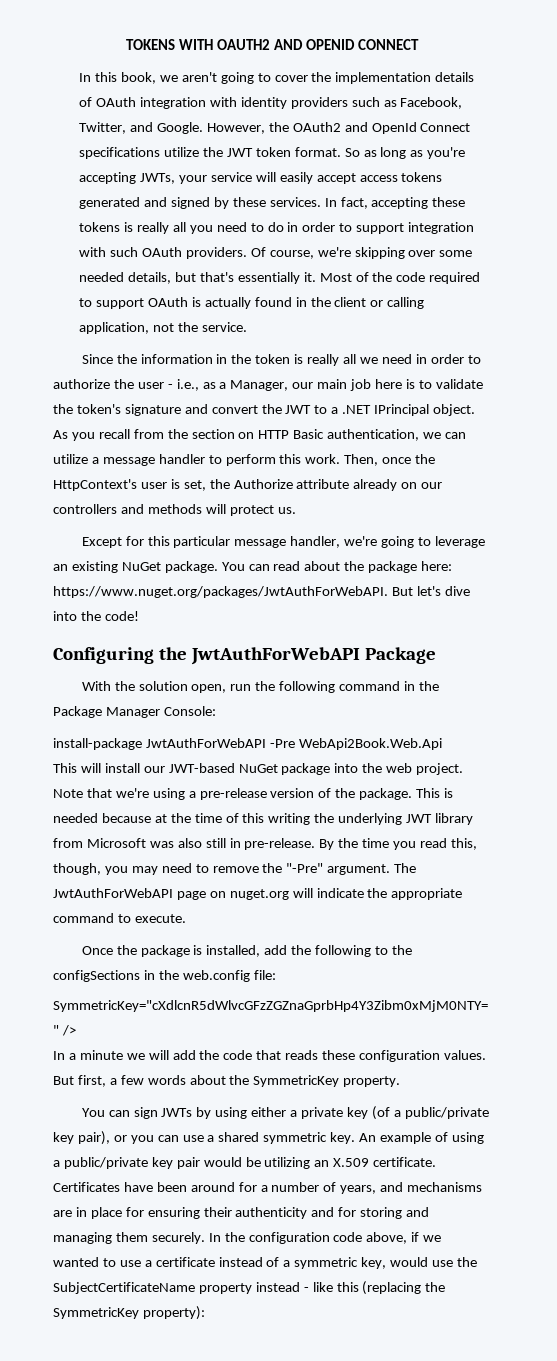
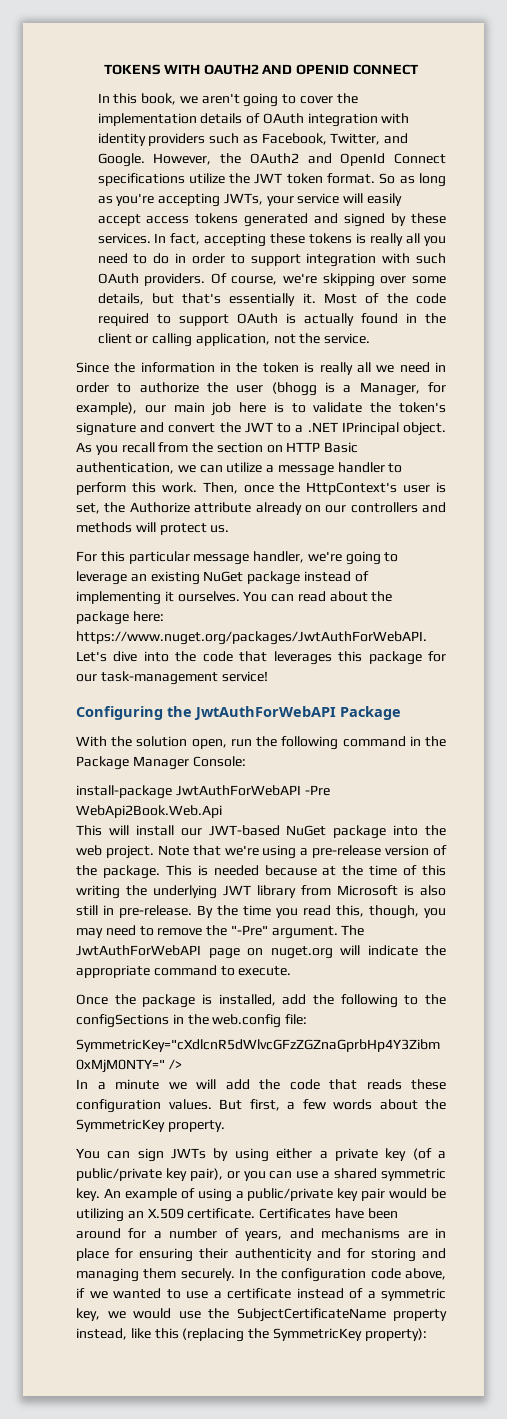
[79,272,125,282] needed -> (446, 280) none
[167,379,289,391] - i.e., as a Manager, -> [271,382,446,396] [76,402,137,415] (bhogg is a Manager, for example),
[81,536,144,548] Except for -> [76,551,97,562] For
[164,561,218,573] package. -> [247,571,369,585] [76,591,240,605] package instead of implementing it ourselves.
[391,586,441,596] But let's -> [76,651,107,662] Let's
[104,611,139,621] code! -> [202,651,447,665] [76,671,268,685] code that leverages this package for our task-management service!
[149,841,174,848] was -> [404,885,414,896] is
(387, 1263) none -> [107,1311,126,1319] we
[255,1282,309,1292] instead - -> [76,1328,127,1340] instead,

